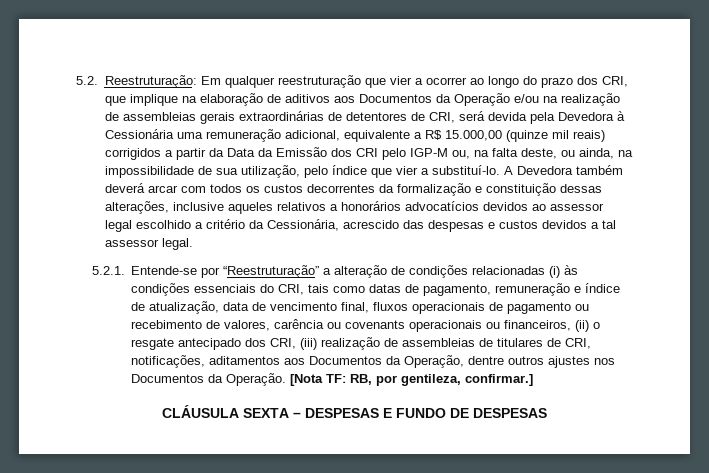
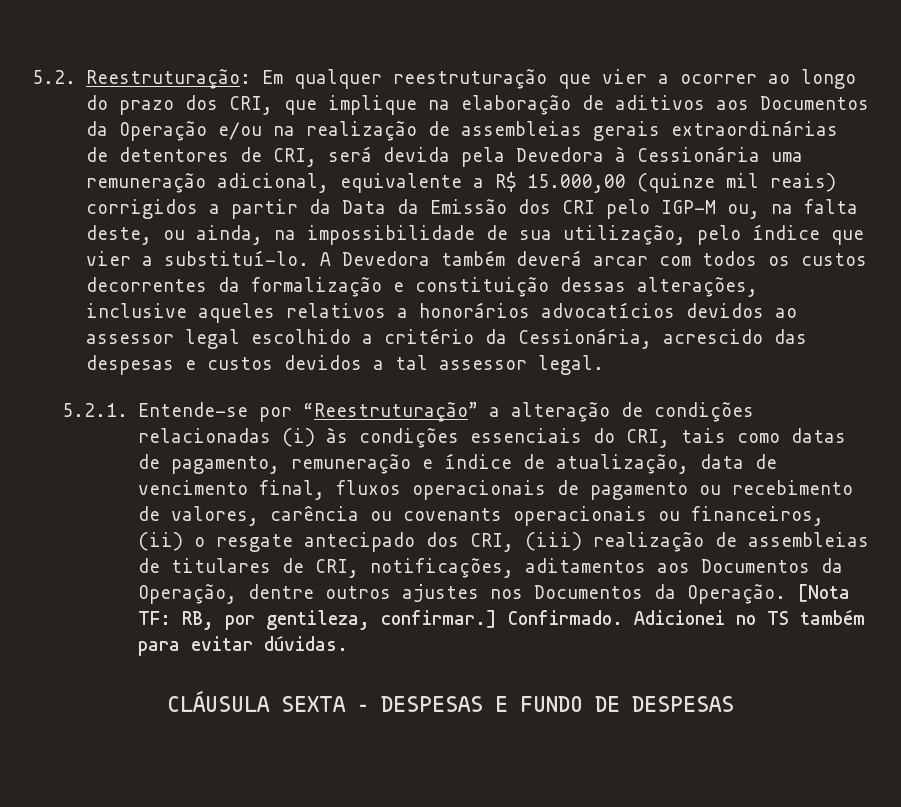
(534, 380) none -> [507,609,865,625] [137,635,348,656] Confirmado. Adicionei no TS também para evitar dúvidas.

